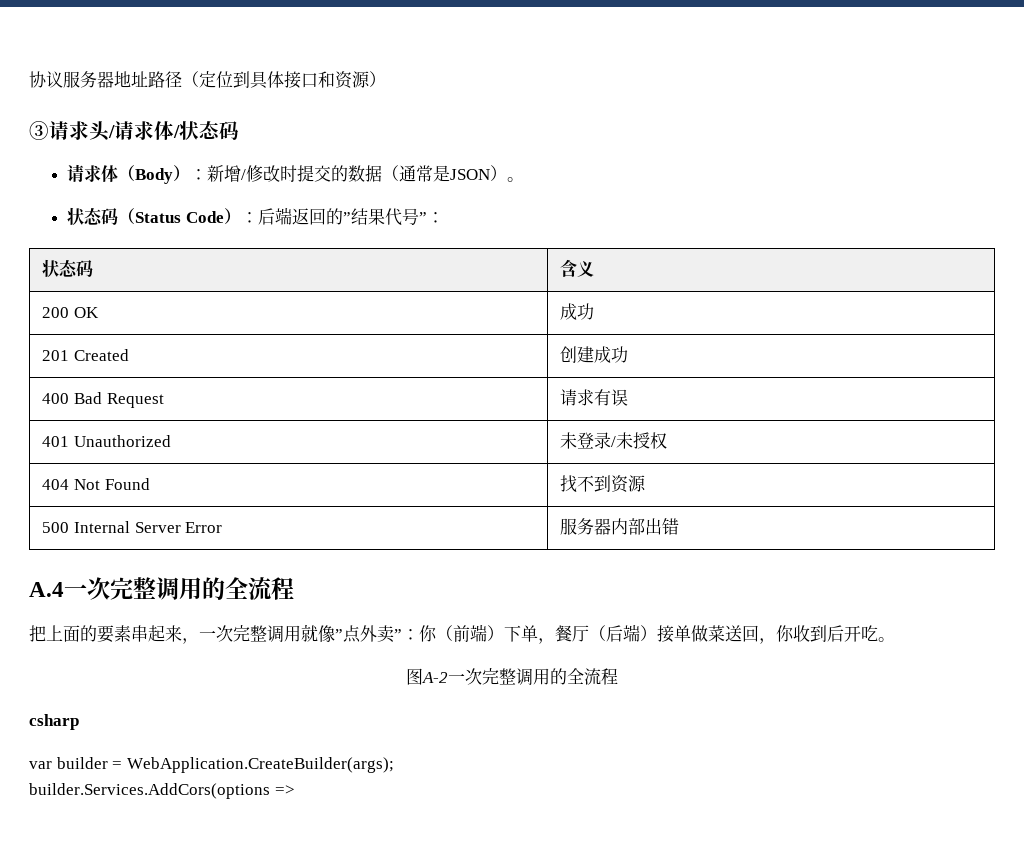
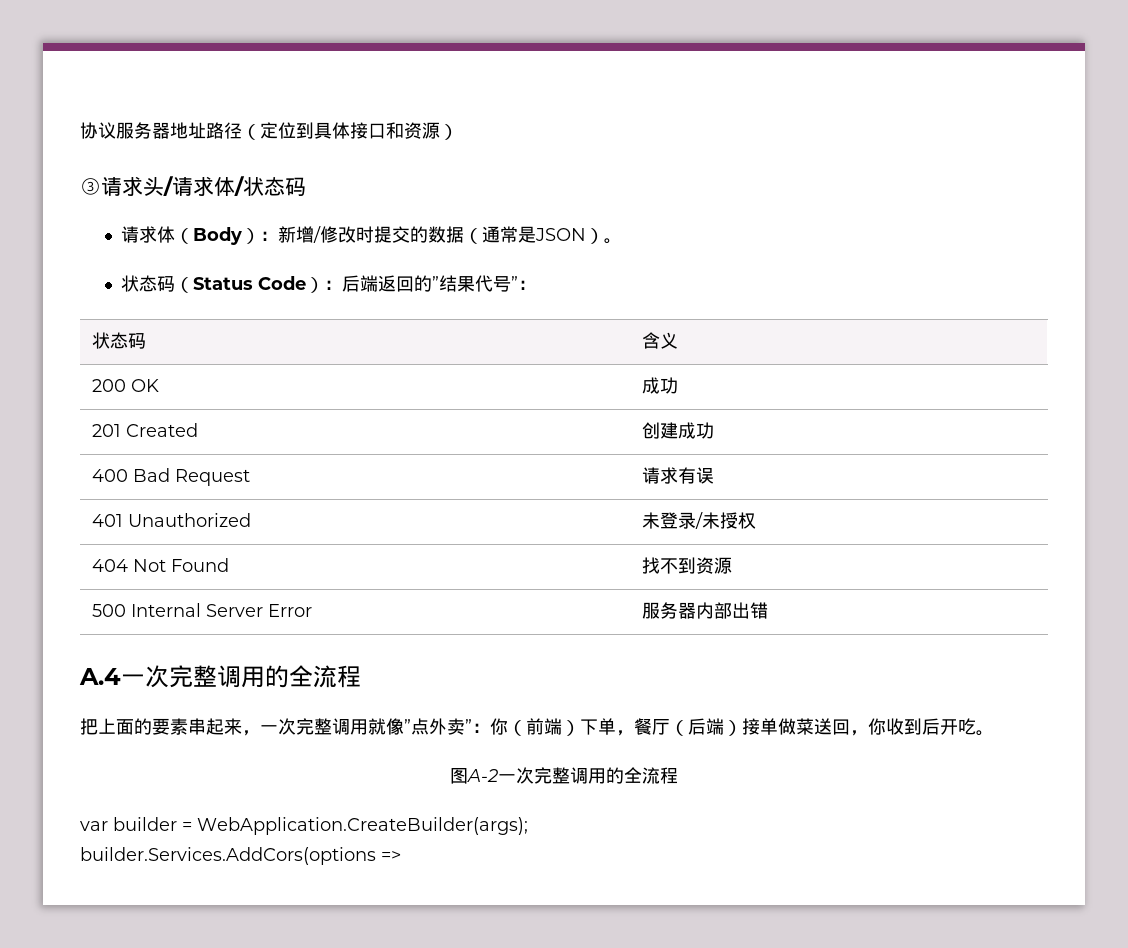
[29,714,79,730] // csharp -> (678, 775) none

